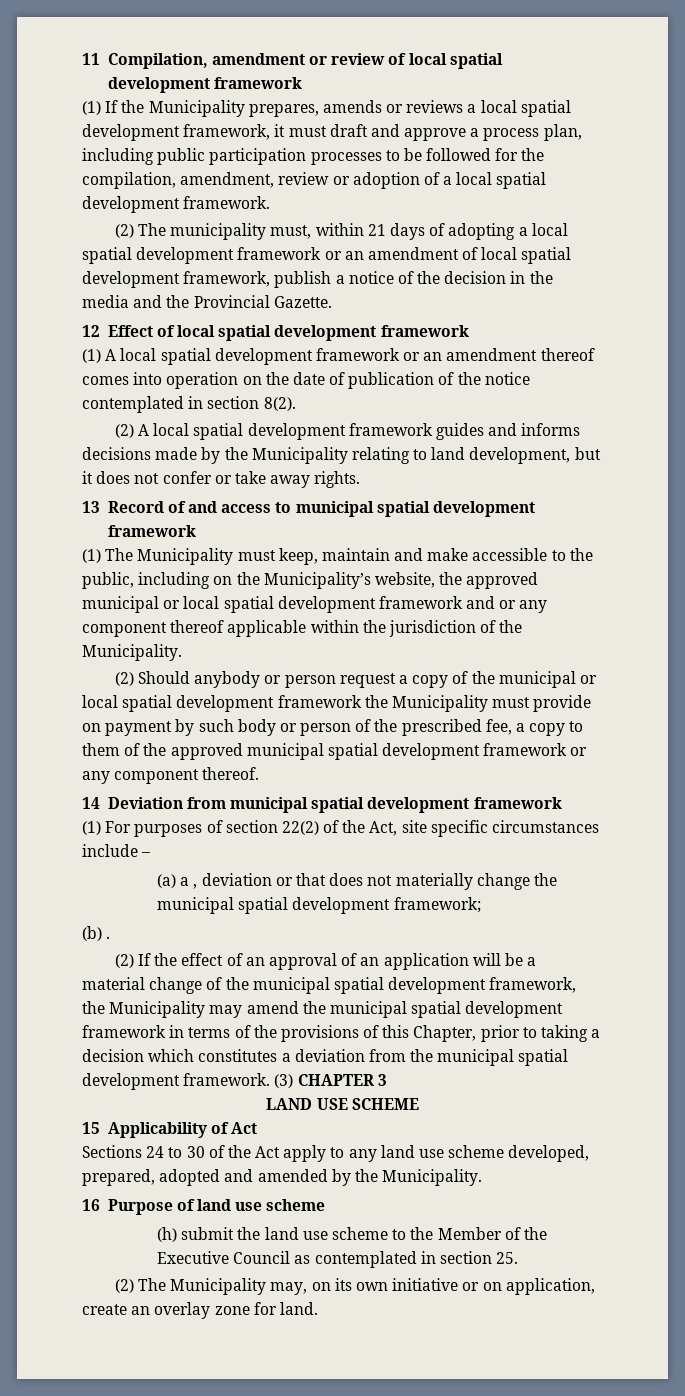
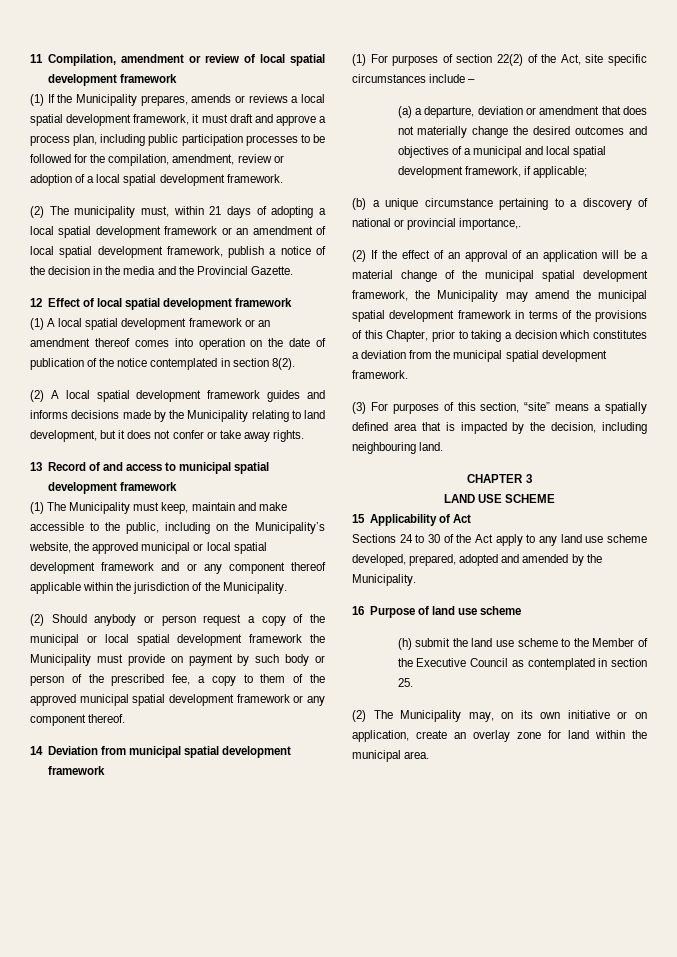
[193,884,198,889] , -> [424,106,475,118] departure,
(293, 881) none -> [539,106,600,115] amendment
[157,897,481,914] [82,926,111,941] municipal spatial development framework; // (b) . -> [533,126,647,135] [397,146,607,158] [397,166,587,178] [352,198,648,210] [352,218,522,230] desired outcomes and objectives of a municipal and local spatial development framework, if applicable; // (b) a unique circumstance pertaining to a discovery of national or provincial importance,.
[274,1074,294,1088] (3) -> [352,402,647,414] [352,422,647,434] [352,442,444,454] // (3) For purposes of this section, “site” means a spatially defined area that is impacted by the decision, including neighbouring land. //
[279,1302,318,1315] land. -> [568,730,647,739] [352,750,430,762] land within the municipal area.

